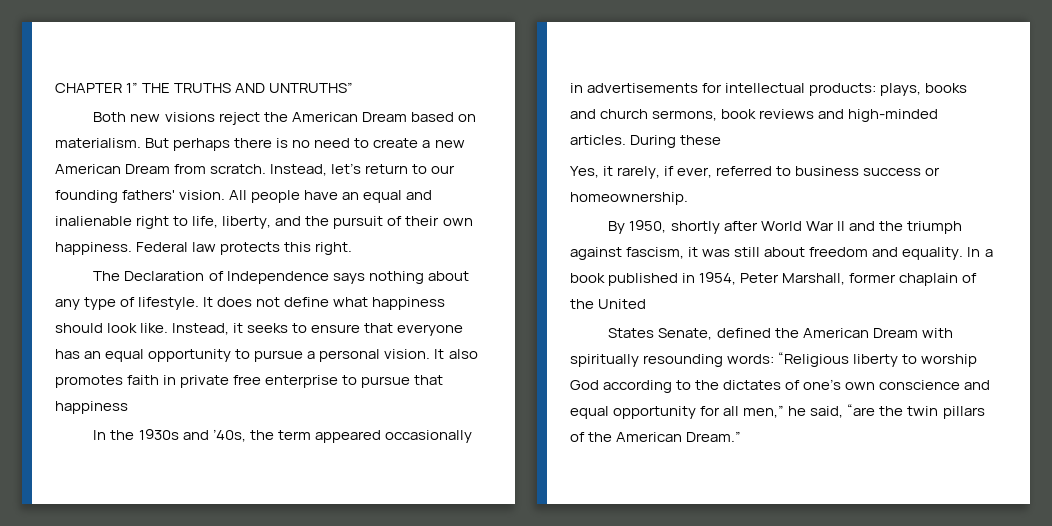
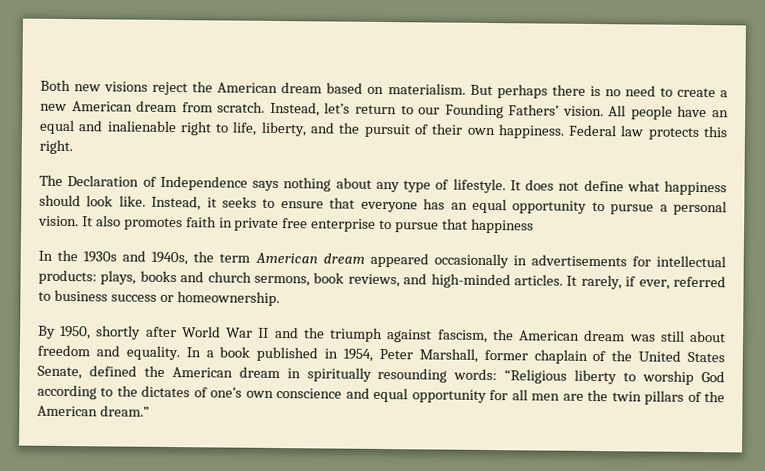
[55,82,354,93] CHAPTER 1” THE TRUTHS AND UNTRUTHS” // -> (40, 85) none
[361,112,407,122] Dream -> [281,82,323,94] dream
[125,164,171,174] Dream -> [136,100,178,113] dream
[55,190,176,203] founding fathers' -> [444,103,560,119] Founding Fathers’
[212,429,246,442] ’40s, -> [151,251,189,266] 1940s,
(311, 435) none -> [254,252,365,264] American dream
[759,109,815,119] reviews -> [347,273,400,288] reviews,
[630,135,722,148] [570,166,614,178] During these // Yes, it -> [566,275,578,286] It
[688,247,699,257] it -> [492,329,626,342] the American dream
(647, 304) // -> (682, 356) none
[872,328,953,338] Dream with -> [238,366,301,379] dream in
[743,404,876,418] men,” he said, “are -> [531,393,584,401] men are
[686,431,742,442] Dream.” -> [99,405,150,417] dream.”

